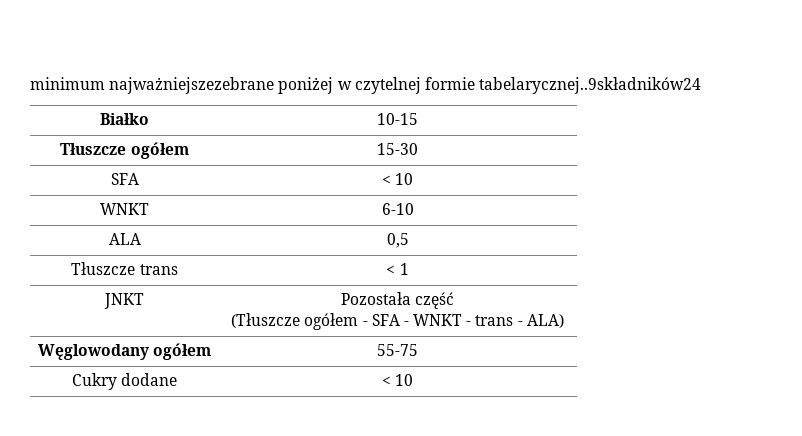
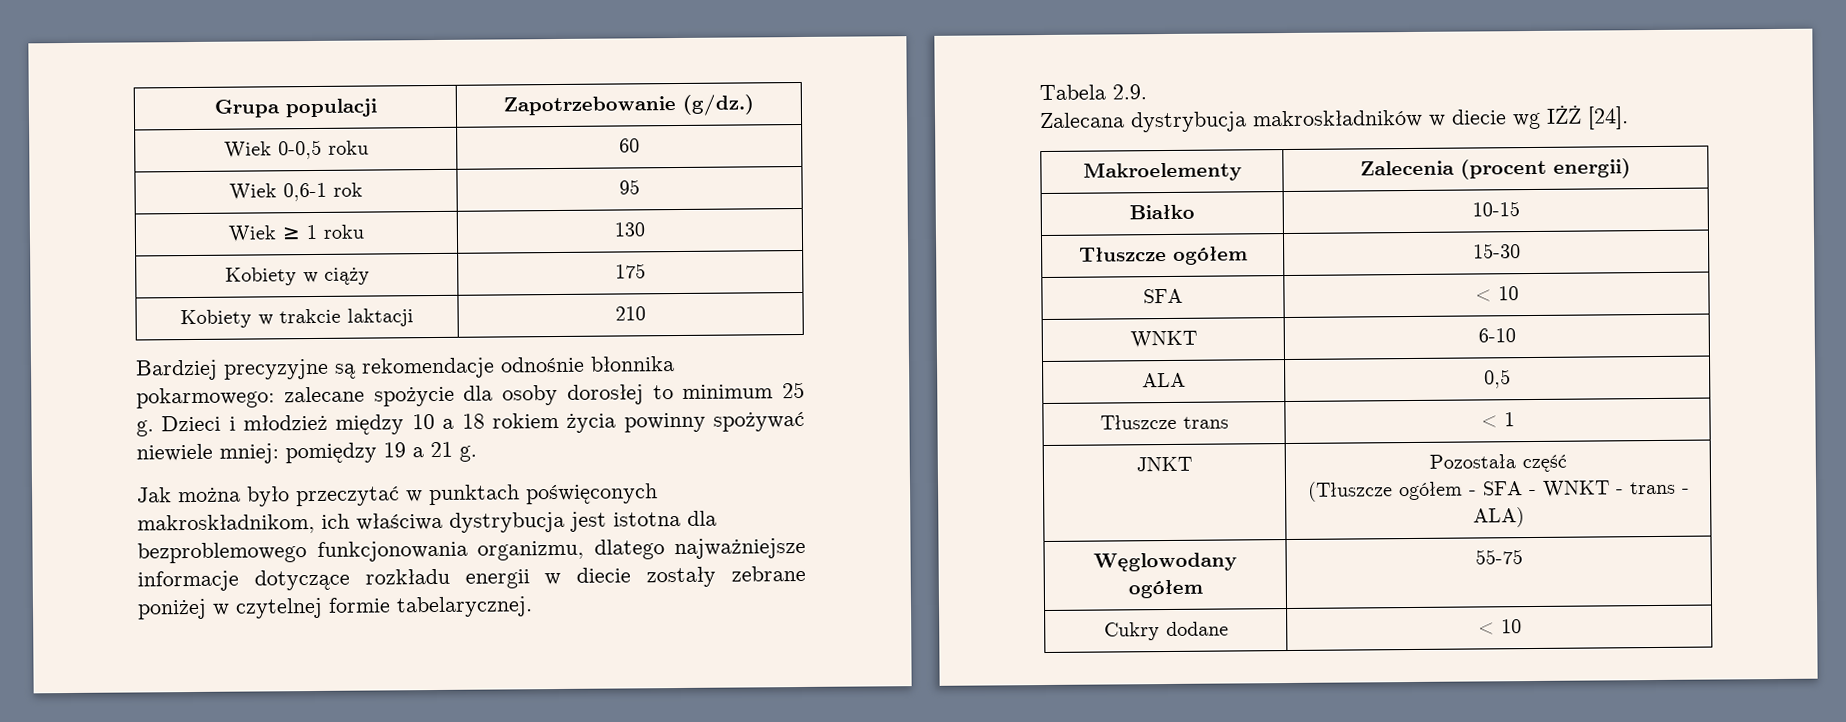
[30,77,702,94] minimum najważniejszezebrane poniżej w czytelnej formie tabelarycznej..9składników24 -> [213,98,377,118] [502,94,754,116] [223,139,369,160] [619,138,640,153] [229,182,363,202] [619,179,640,195] [228,224,364,243] [614,222,645,237] [224,267,370,286] [615,263,646,279] [180,308,414,329] [615,306,646,321] [135,356,675,381] [136,381,805,409] [136,411,806,437] [136,441,477,464] [137,483,658,507] [137,510,717,535] [137,537,806,564] [137,565,806,592] [137,596,533,620] [1039,84,1147,101] [1039,105,1629,133] [1082,161,1242,182] [1360,158,1631,180] Grupa populacji | Zapotrzebowanie (g/dz.) // Wiek 0-0,5 roku | 60 // Wiek 0,6-1 rok | 95 // Wiek ≥ 1 roku | 130 // Kobiety w ciąży | 175 // Kobiety w trakcie laktacji | 210 // Bardziej precyzyjne są rekomendacje odnośnie błonnika pokarmowego: zalecane spożycie dla osoby dorosłej to minimum 25 g. Dzieci i młodzież między 10 a 18 rokiem życia powinny spożywać niewiele mniej: pomiędzy 19 a 21 g. // Jak można było przeczytać w punktach poświęconych makroskładnikom, ich właściwa dystrybucja jest istotna dla bezproblemowego funkcjonowania organizmu, dlatego najważniejsze informacje dotyczące rozkładu energii w diecie zostały zebrane poniżej w czytelnej formie tabelarycznej. // Tabela 2.9. // Zalecana dystrybucja makroskładników w diecie wg IŻŻ [24]. // Makroelementy | Zalecenia (procent energii)

